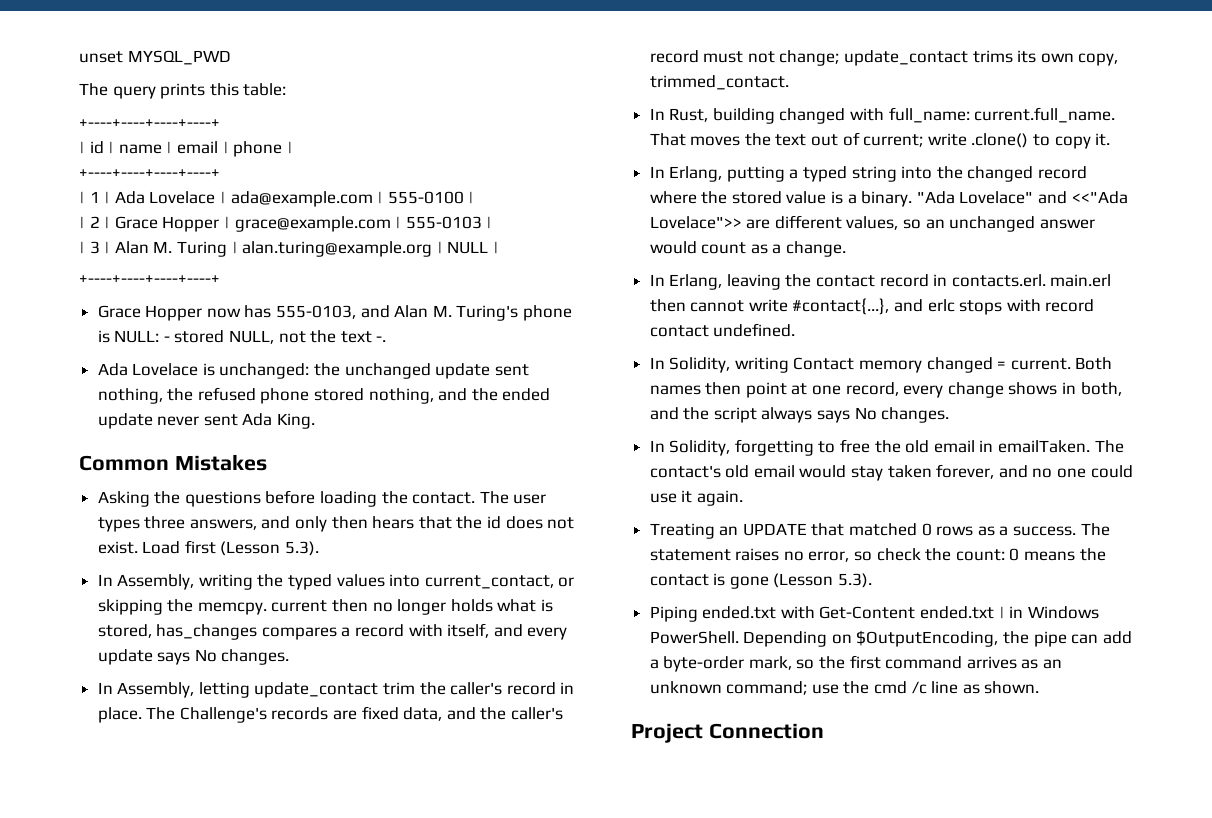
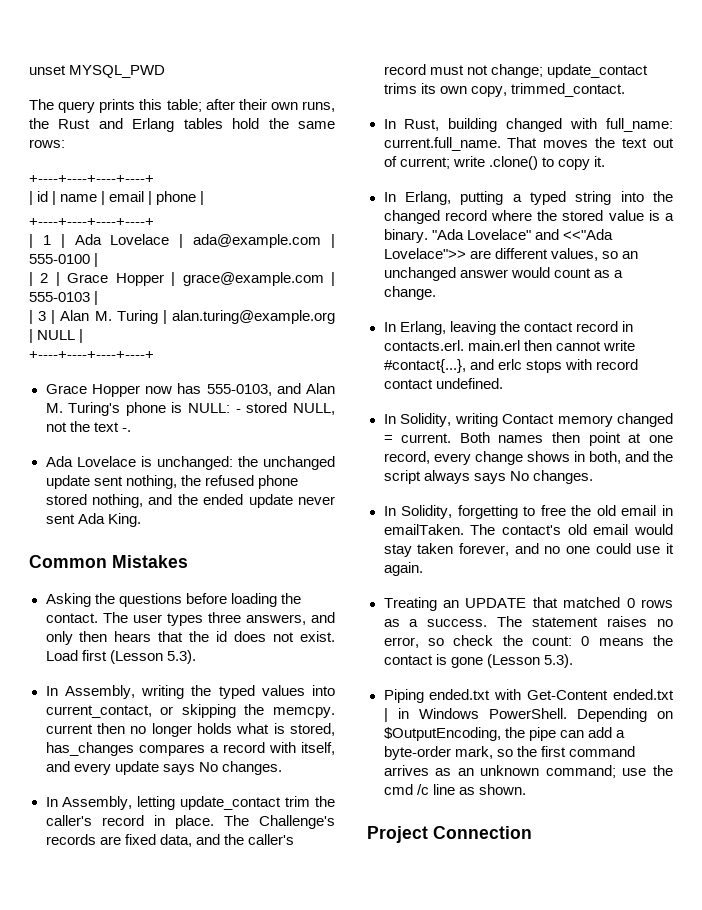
[243,83,287,96] table: -> [166,99,335,112] [29,118,336,132] [29,139,65,148] table; after their own runs, the Rust and Erlang tables hold the same rows:

